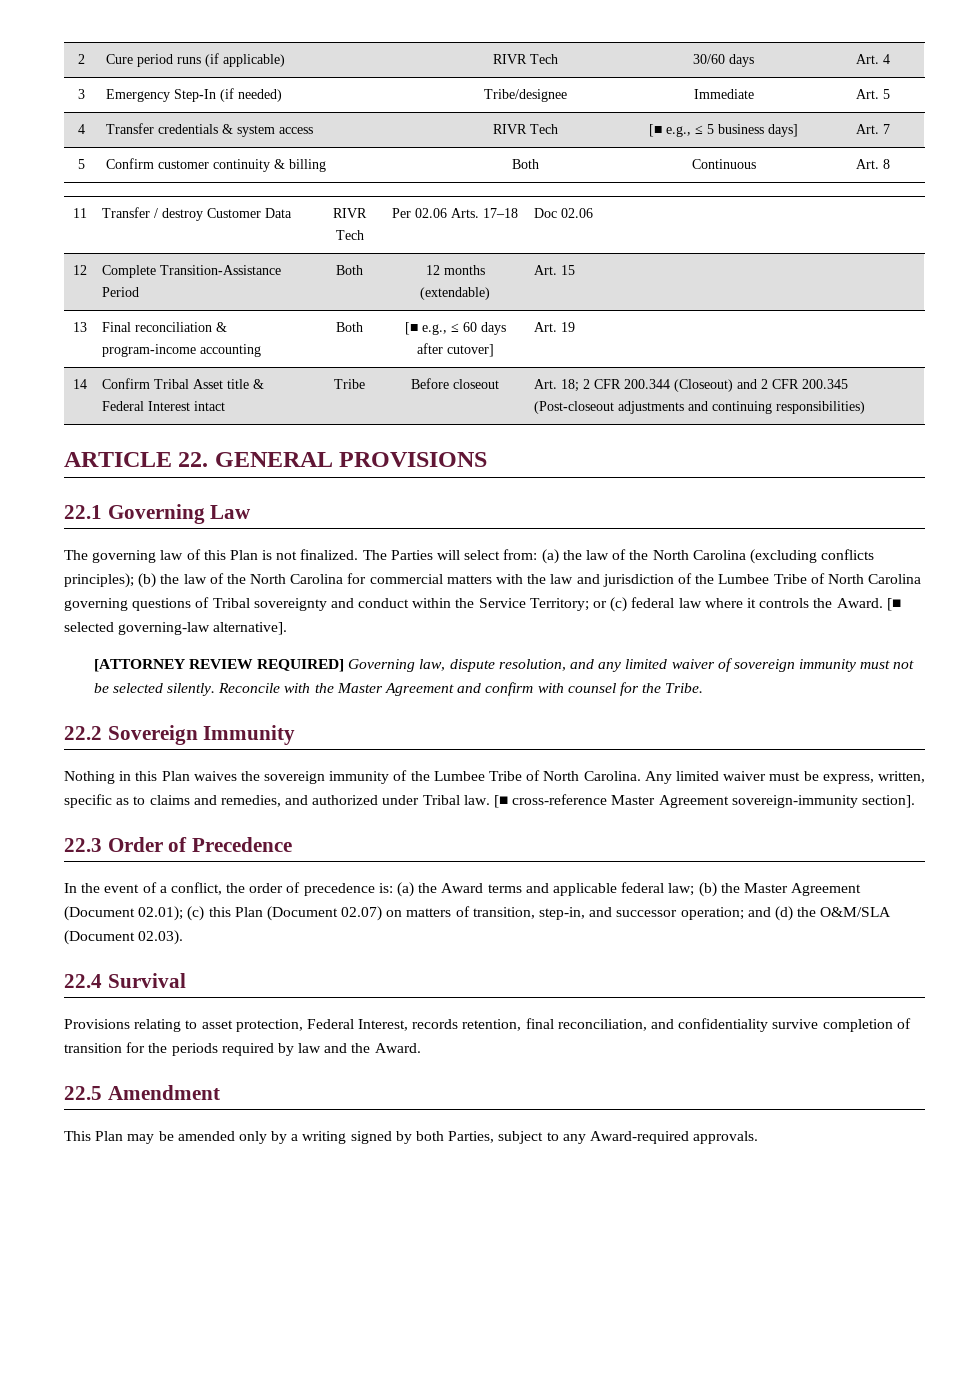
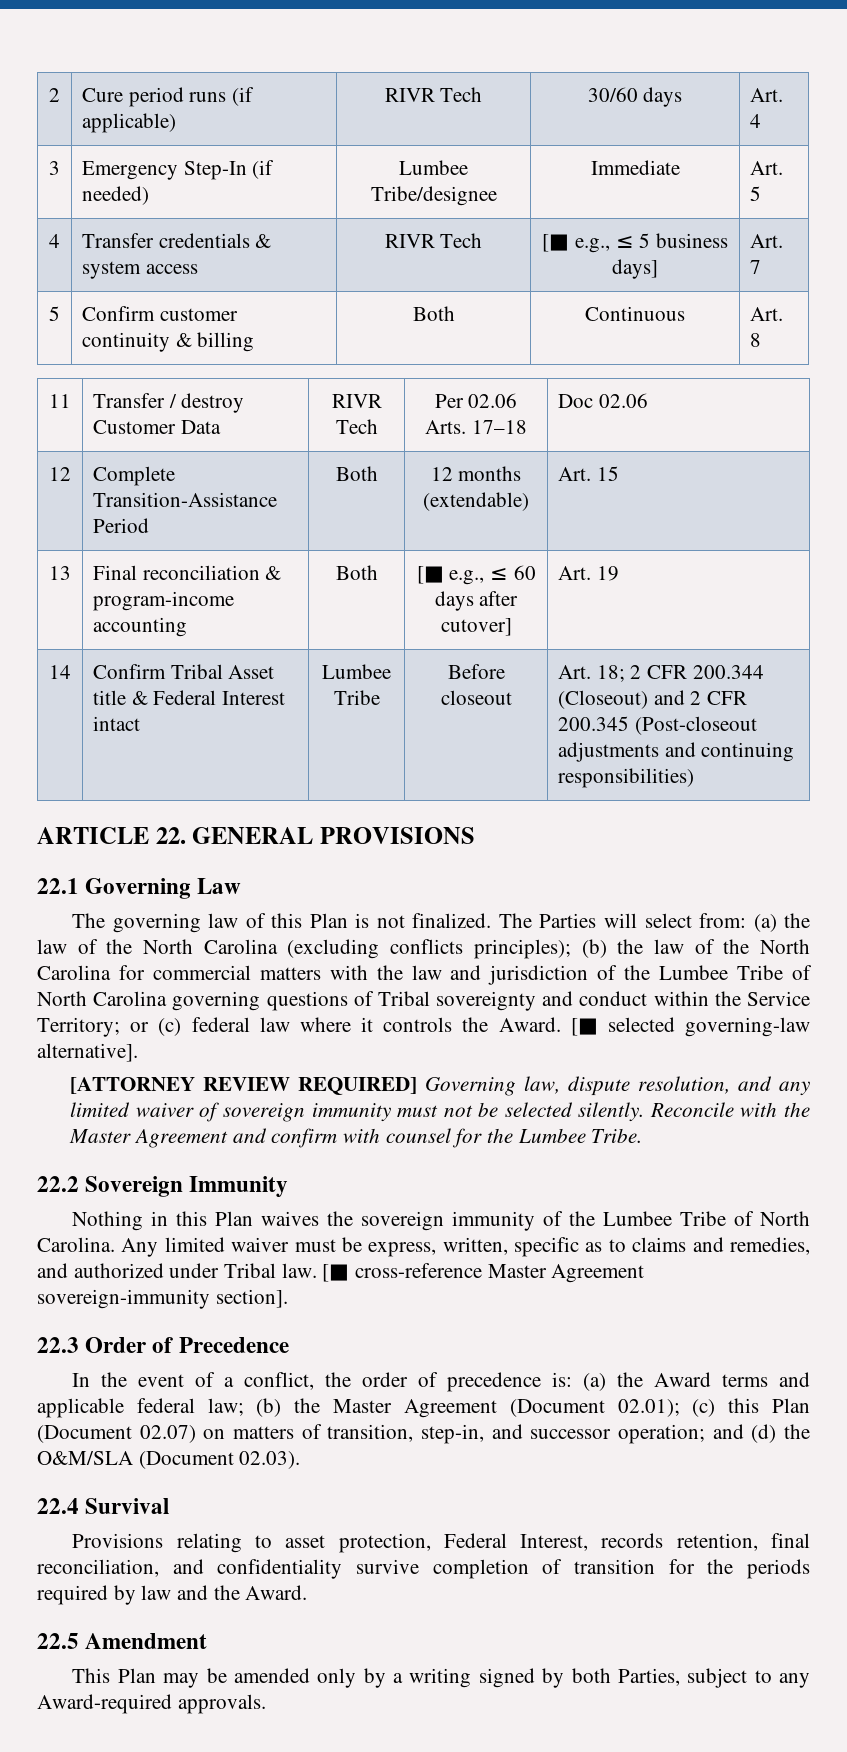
(282, 95) none -> [399,160,468,175] Lumbee
(225, 406) none -> [322,664,391,679] Lumbee
(662, 688) none -> [517,1128,586,1143] Lumbee

